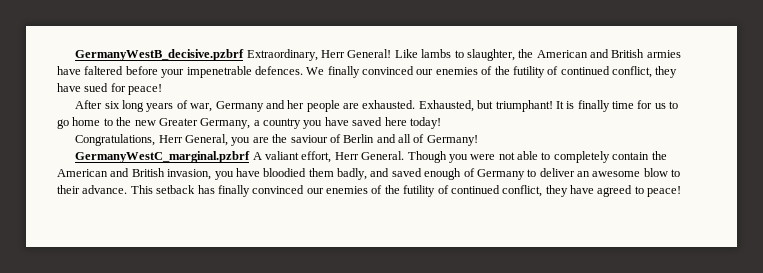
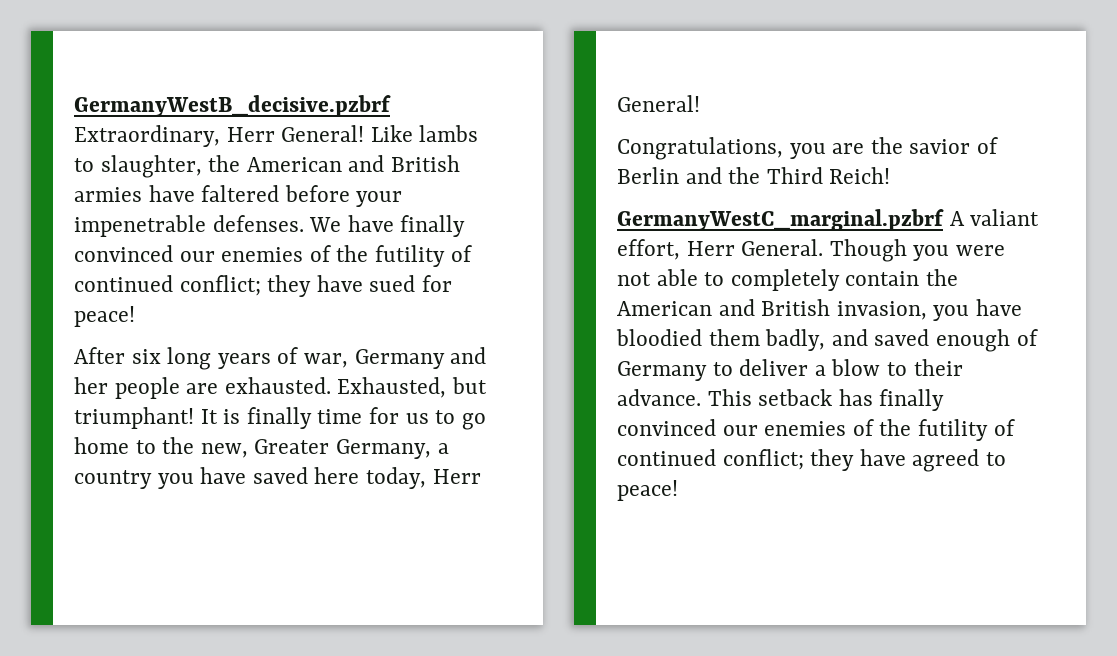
[254,66,652,78] defences. We finally convinced our enemies of the futility of continued conflict, -> [212,215,466,237] [74,245,472,267] [74,275,261,296] defenses. We have finally convinced our enemies of the futility of continued conflict;
[134,120,156,126] new -> [200,443,248,458] new,
[409,117,441,129] today! -> [366,467,481,489] [617,95,700,112] today, Herr General!
[158,134,229,146] Herr General, -> (783, 148) none
[290,135,328,143] saviour -> [909,139,971,154] savior
[398,134,478,146] all of Germany! -> [728,167,891,184] the Third Reich!
[577,171,641,177] an awesome -> [814,365,826,376] a
[502,185,543,197] conflict, -> [722,449,804,470] conflict;

